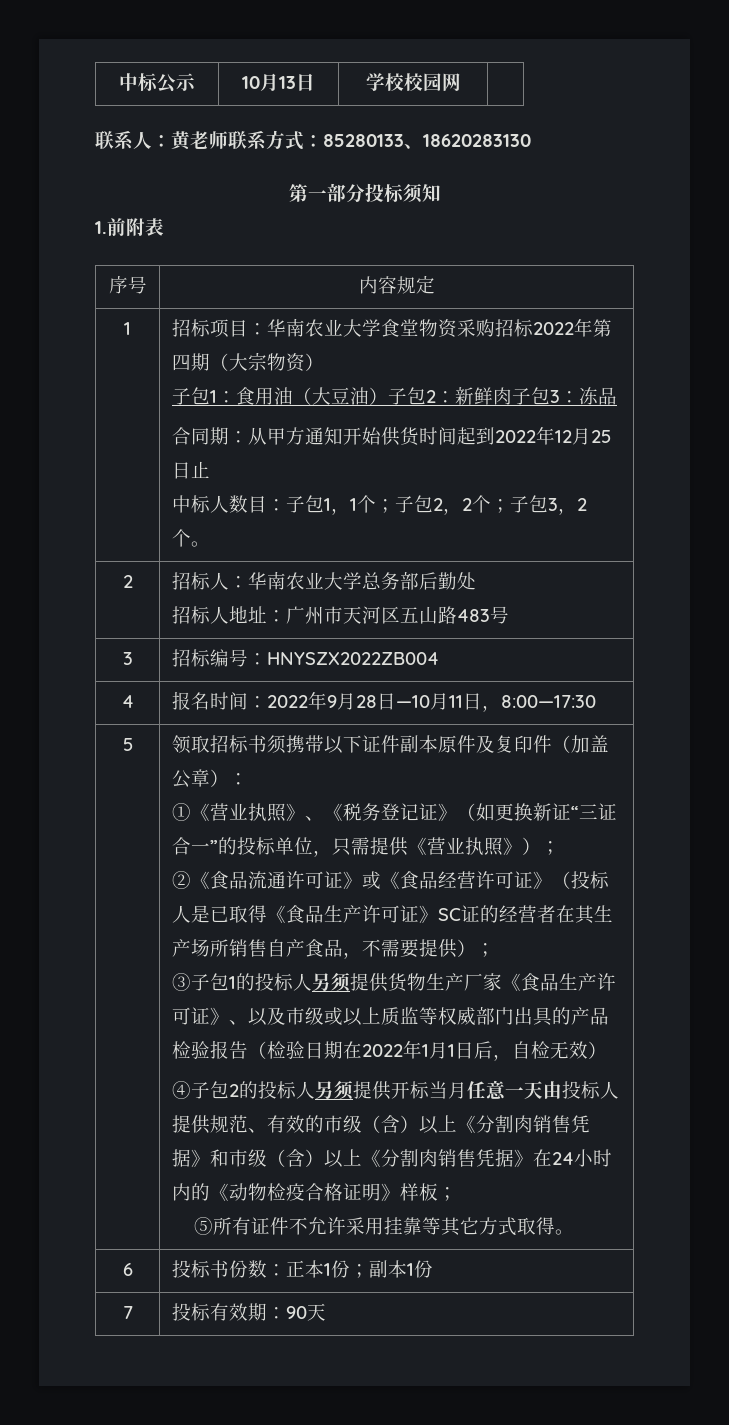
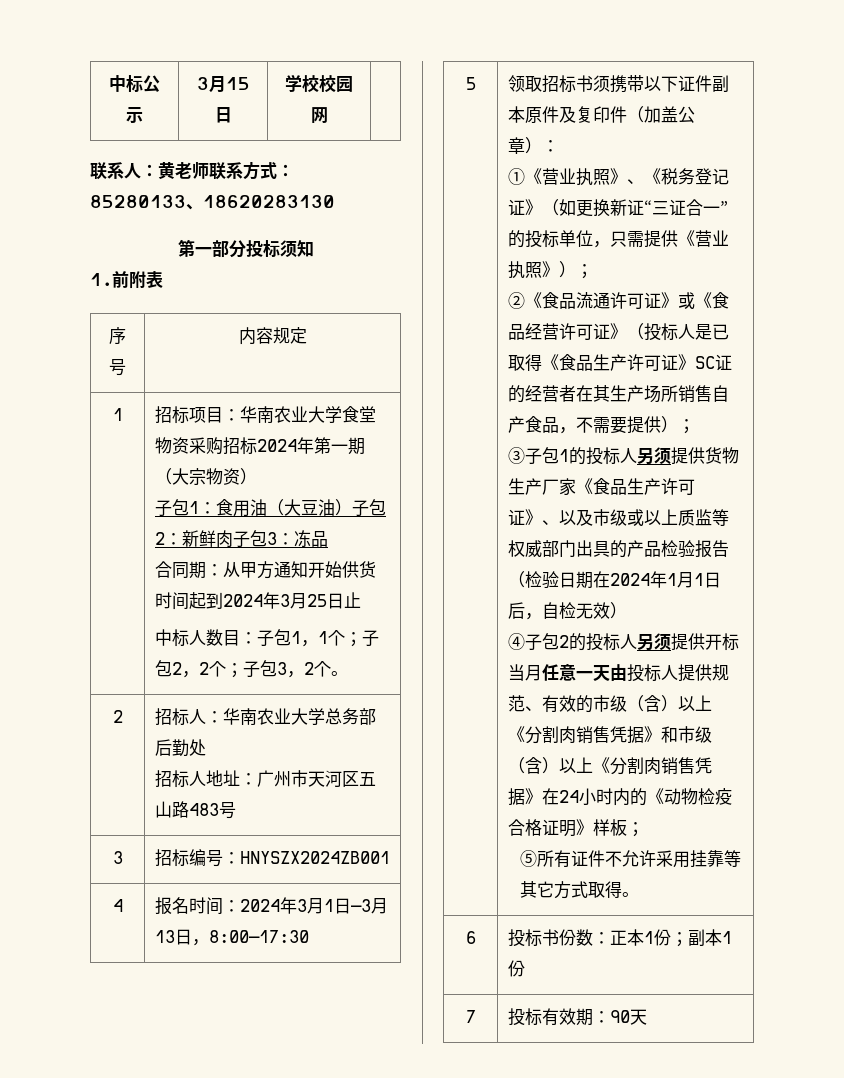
[242,73,296,92] 10月13 -> [196,76,250,93] 3月15
[533,318,613,337] [172,354,192,371] 2022年第四 -> [256,437,348,454] 2024年第一
[495,426,573,445] 2022年12 -> [222,592,290,609] 2024年3
[267,652,440,665] HNYSZX2022ZB004 -> [239,851,390,864] HNYSZX2024ZB001
[267,691,464,710] 2022年9月28日—10月11 -> [239,897,388,914] [154,930,175,943] 2024年3月1日—3月13
[362,1044,404,1057] 2022 -> [609,573,650,586] 2024

